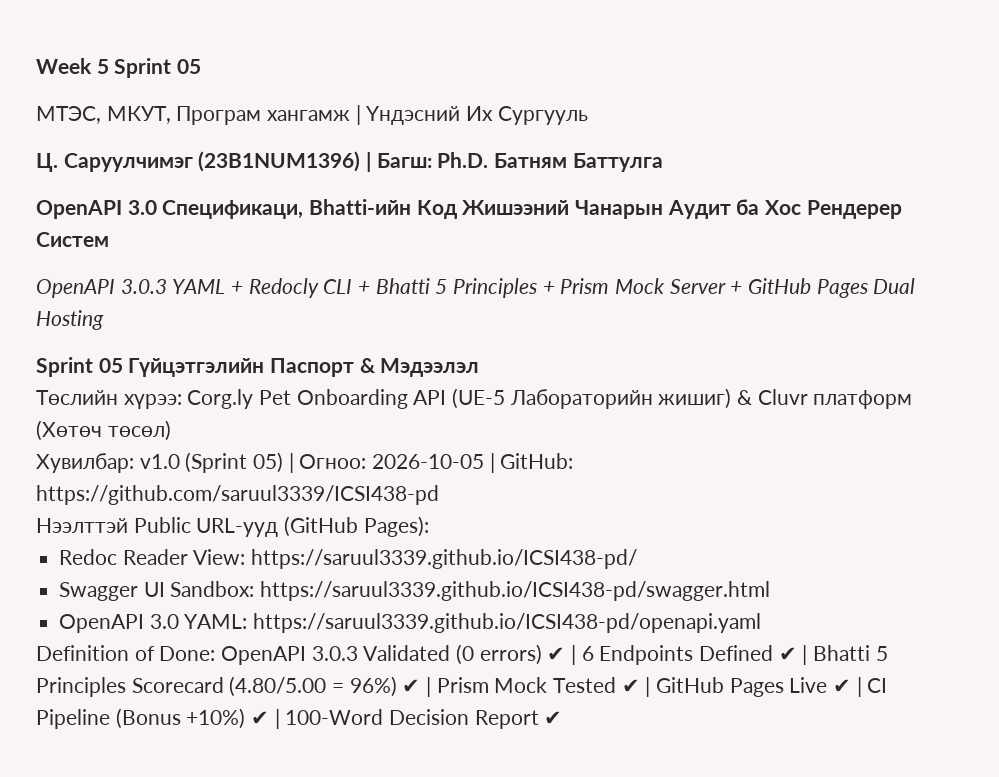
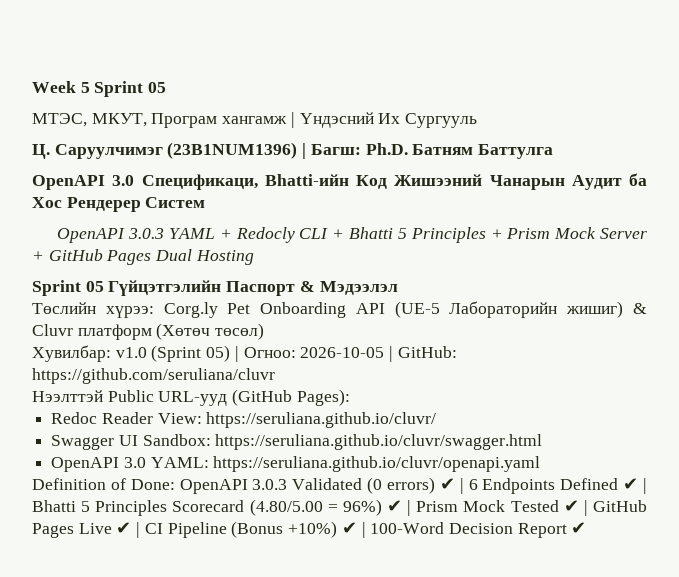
[36,485,439,505] https://github.com/saruul3339/ICSI438-pd -> [32,368,275,384] https://github.com/seruliana/cluvr
[251,549,638,569] https://saruul3339.github.io/ICSI438-pd/ -> [206,412,437,428] https://seruliana.github.io/cluvr/
[260,581,771,601] https://saruul3339.github.io/ICSI438-pd/swagger.html -> [215,434,543,450] https://seruliana.github.io/cluvr/swagger.html
[253,613,762,633] https://saruul3339.github.io/ICSI438-pd/openapi.yaml -> [213,456,541,472] https://seruliana.github.io/cluvr/openapi.yaml

